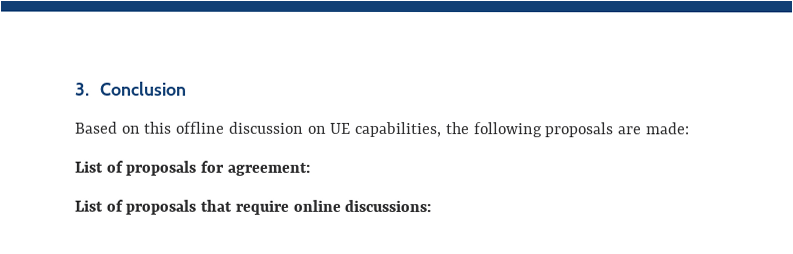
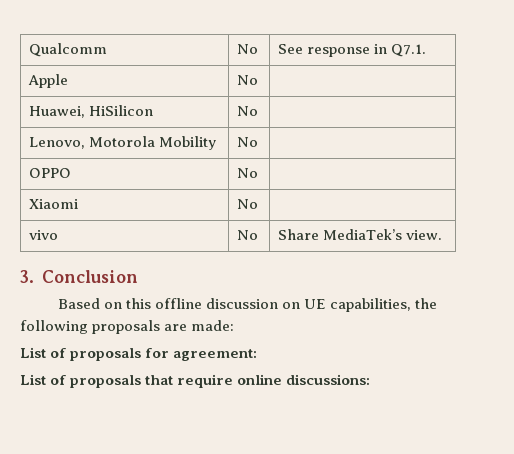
(75, 89) none -> [29,43,108,57] [237,44,259,54] [278,44,427,57] [28,74,69,88] [237,75,259,85] [29,105,154,118] [237,106,259,116] [29,136,217,150] [237,137,259,147] [29,168,72,178] [237,168,259,178] [29,199,79,209] [237,199,259,209] [29,230,59,240] [237,230,259,240] [278,229,443,240] Qualcomm | No | See response in Q7.1. // Apple | No | // Huawei, HiSilicon | No | // Lenovo, Motorola Mobility | No | // OPPO | No | // Xiaomi | No | // vivo | No | Share MediaTek’s view. //

